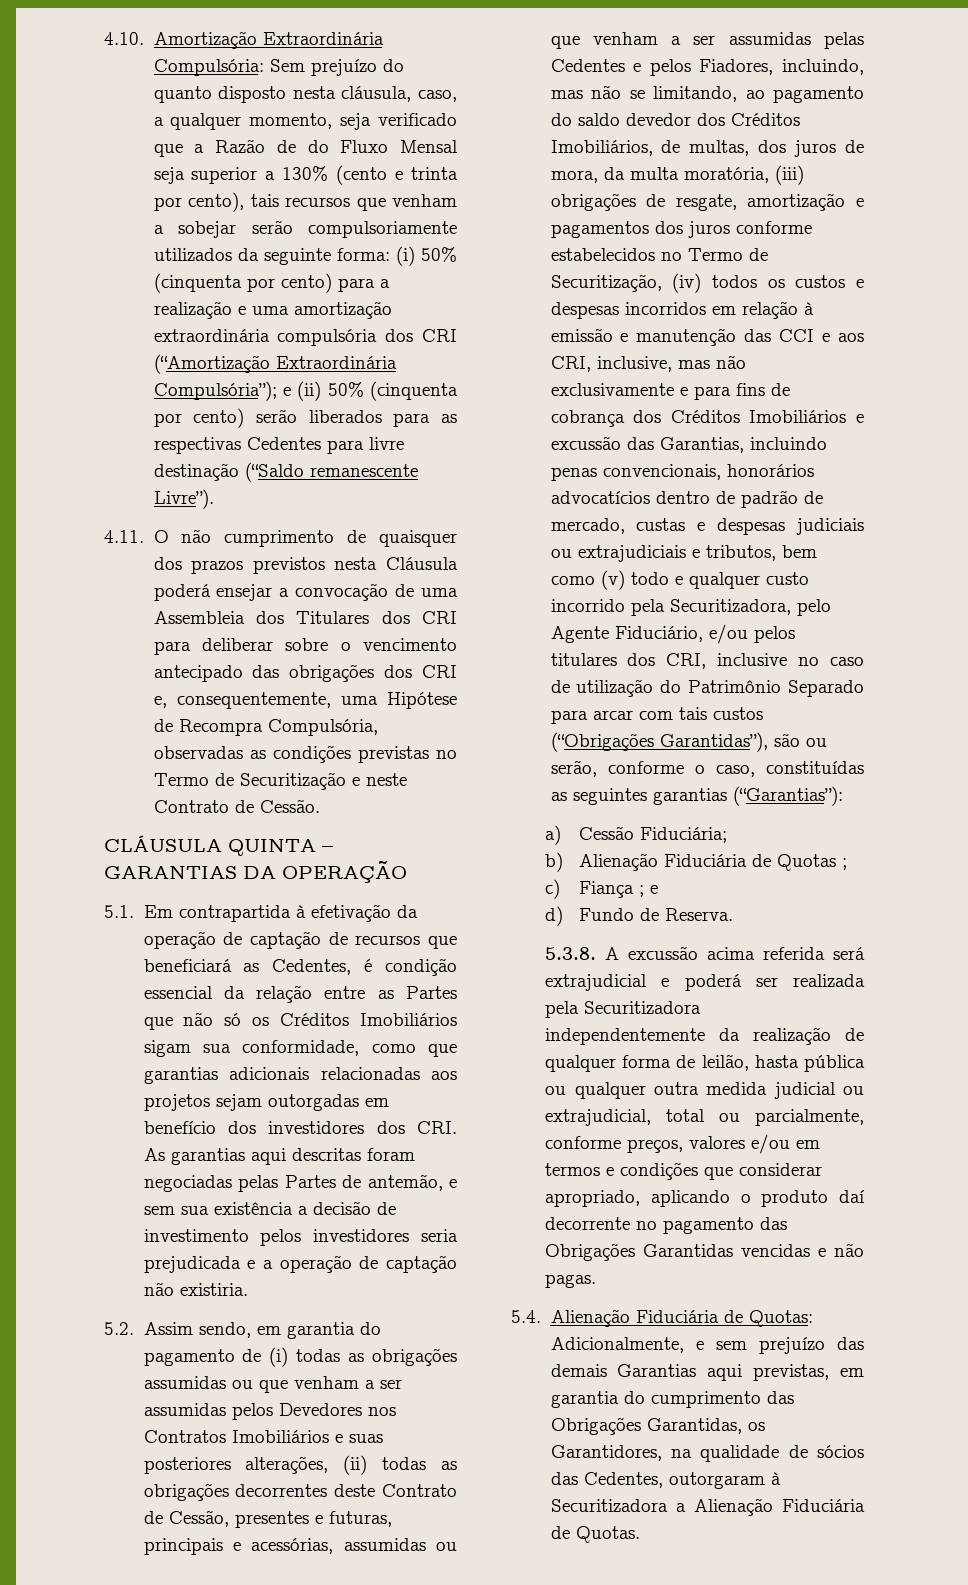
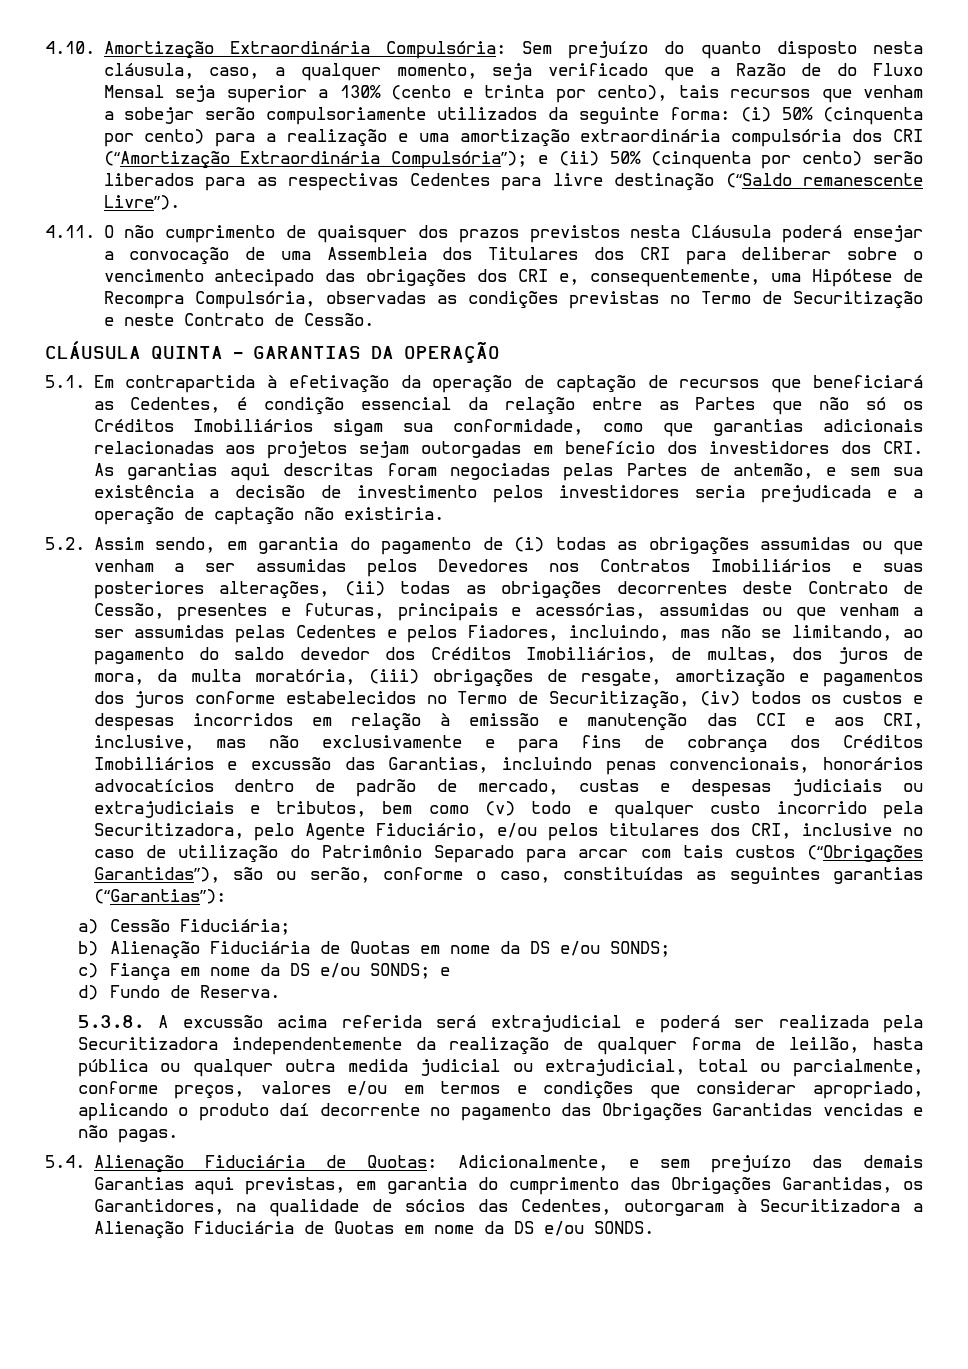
[842,858,848,870] [545,879,645,899] ; // c) Fiança ; -> [420,941,671,957] [77,963,431,981] em nome da DS e/ou SONDS; // c) Fiança em nome da DS e/ou SONDS;
[575,1526,640,1543] Quotas. -> [333,1221,654,1236] Quotas em nome da DS e/ou SONDS.

